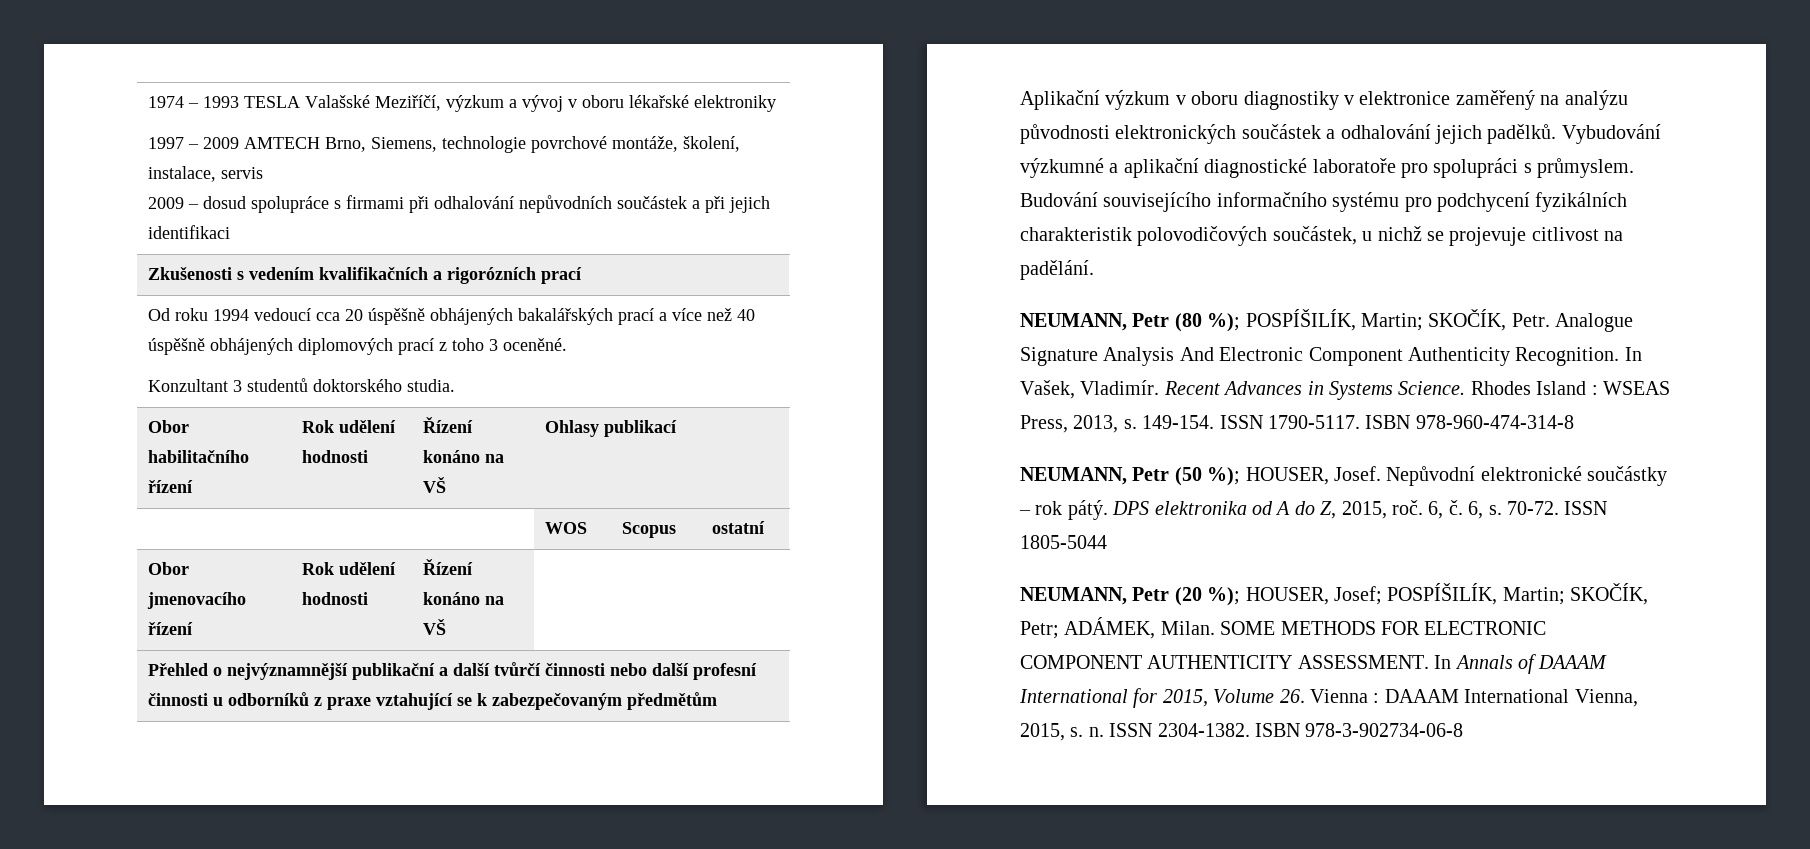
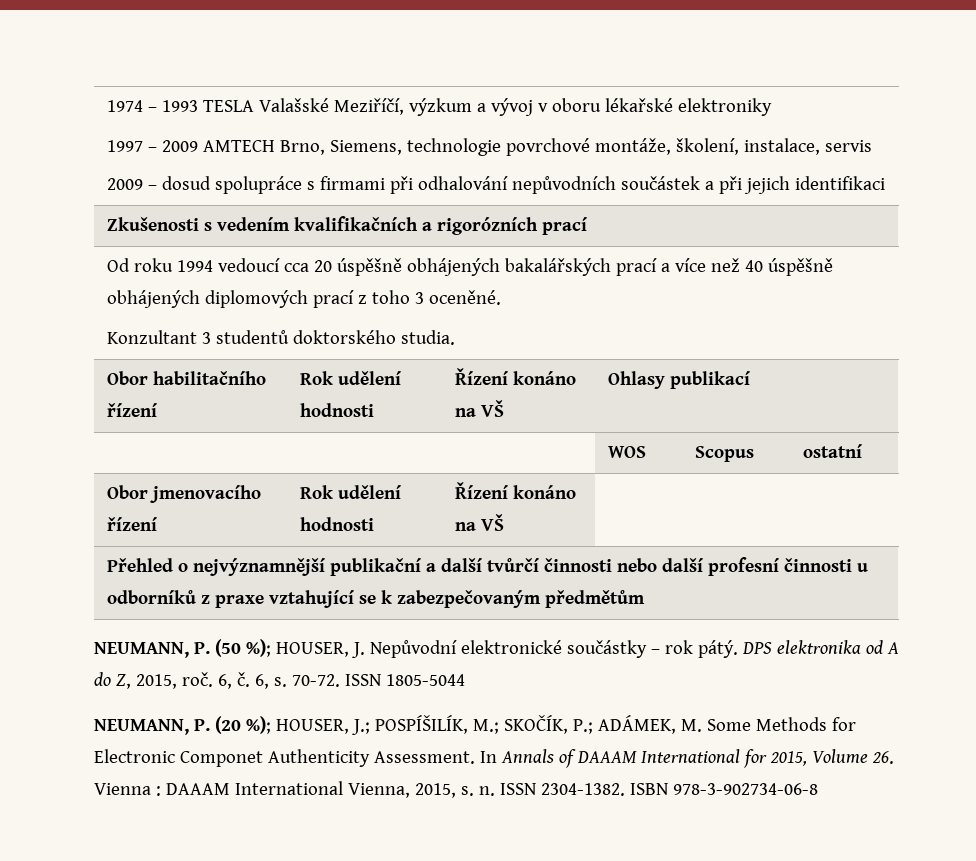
[1020,90,1628,110] [1020,124,1661,144] [1020,158,1635,178] [1020,192,1628,212] [1020,226,1624,246] [1020,260,1094,280] [1020,309,1634,332] [1020,347,1642,366] [1020,380,1670,400] [1020,415,1574,433] [1020,467,1170,485] Aplikační výzkum v oboru diagnostiky v elektronice zaměřený na analýzu původnosti elektronických součástek a odhalování jejich padělků. Vybudování výzkumné a aplikační diagnostické laboratoře pro spolupráci s průmyslem. Budování souvisejícího informačního systému pro podchycení fyzikálních charakteristik polovodičových součástek, u nichž se projevuje citlivost na padělání. // NEUMANN, Petr (80 %); POSPÍŠILÍK, Martin; SKOČÍK, Petr. Analogue Signature Analysis And Electronic Component Authenticity Recognition. In Vašek, Vladimír. Recent Advances in Systems Science. Rhodes Island : WSEAS Press, 2013, s. 149-154. ISSN 1790-5117. ISBN 978-960-474-314-8 // NEUMANN, Petr -> [94,642,210,658] NEUMANN, P.
[1334,466,1381,481] Josef. -> [351,642,365,658] J.
[1132,587,1170,601] Petr -> [193,719,210,731] P.
[1334,583,1649,605] [1020,617,1547,639] [1020,655,1429,669] Josef; POSPÍŠILÍK, Martin; SKOČÍK, Petr; ADÁMEK, Milan. SOME METHODS FOR ELECTRONIC COMPONENT AUTHENTICITY ASSESSMENT. -> [351,715,856,735] [94,749,475,767] J.; POSPÍŠILÍK, M.; SKOČÍK, P.; ADÁMEK, M. Some Methods for Electronic Componet Authenticity Assessment.

